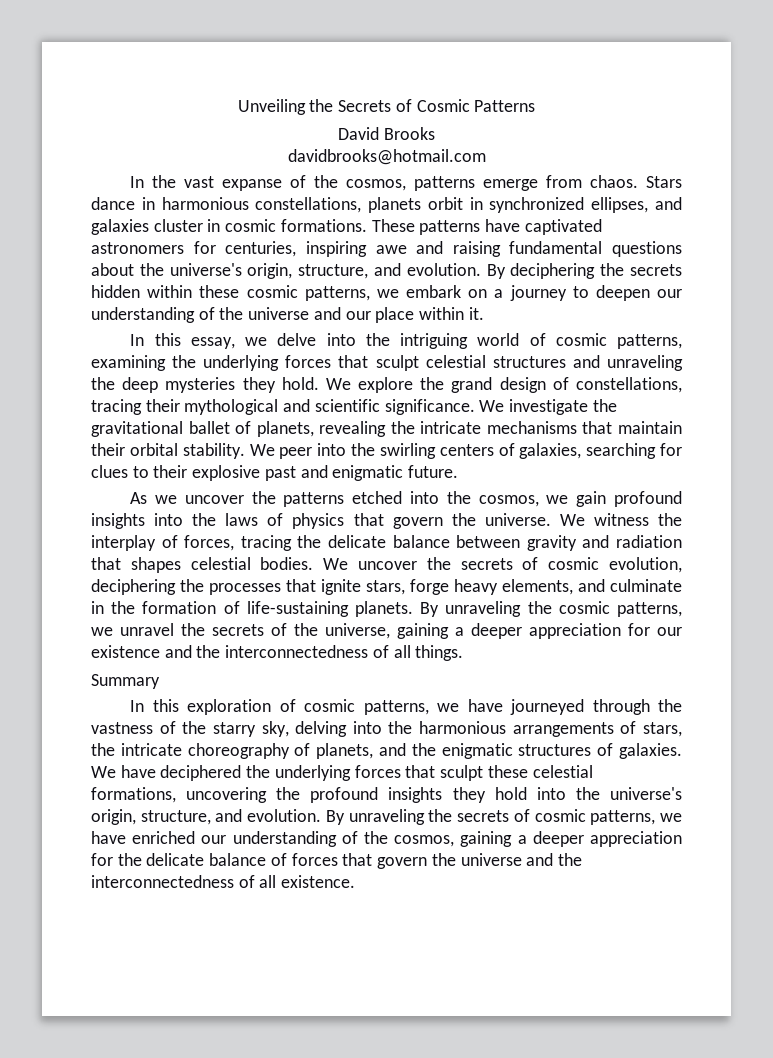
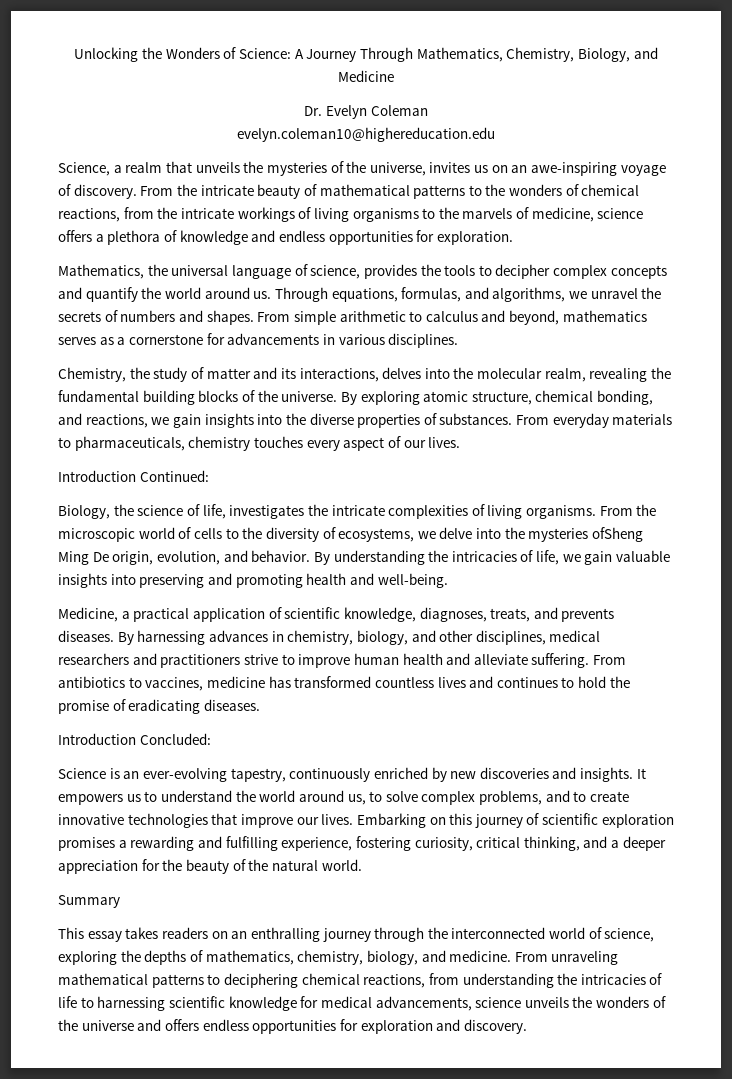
[237,99,536,115] [338,127,435,140] [287,149,486,165] [130,175,682,191] [91,197,682,213] [91,219,602,235] [91,241,682,257] [91,263,682,279] [91,285,683,301] [91,307,484,323] [130,333,683,349] [91,355,683,371] [91,377,682,393] [91,399,617,415] [91,421,682,437] [91,443,682,459] [91,465,459,481] [130,491,682,507] [91,513,682,529] [91,535,683,551] [91,557,683,573] [91,579,682,595] [91,601,682,617] Unveiling the Secrets of Cosmic Patterns // David Brooks // davidbrooks@hotmail.com // In the vast expanse of the cosmos, patterns emerge from chaos. Stars dance in harmonious constellations, planets orbit in synchronized ellipses, and galaxies cluster in cosmic formations. These patterns have captivated astronomers for centuries, inspiring awe and raising fundamental questions about the universe's origin, structure, and evolution. By deciphering the secrets hidden within these cosmic patterns, we embark on a journey to deepen our understanding of the universe and our place within it. // In this essay, we delve into the intriguing world of cosmic patterns, examining the underlying forces that sculpt celestial structures and unraveling the deep mysteries they hold. We explore the grand design of constellations, tracing their mythological and scientific significance. We investigate the gravitational ballet of planets, revealing the intricate mechanisms that maintain their orbital stability. We peer into the swirling centers of galaxies, searching for clues to their explosive past and enigmatic future. // As we uncover the patterns etched into the cosmos, we gain profound insights into the laws of physics that govern the universe. We witness the interplay of forces, tracing the delicate balance between gravity and radiation that shapes celestial bodies. We uncover the secrets of cosmic evolution, deciphering the processes that ignite stars, forge heavy elements, and culminate in the formation of life-sustaining planets. By unraveling the cosmic patterns, -> [74,47,658,62] [338,70,394,82] [304,105,428,119] [237,127,495,142] [58,161,666,176] [58,184,640,199] [58,207,644,222] [58,230,513,245] [58,264,667,279] [58,287,566,302] Unlocking the Wonders of Science: A Journey Through Mathematics, Chemistry, Biology, and Medicine // Dr. Evelyn Coleman // evelyn.coleman10@highereducation.edu // Science, a realm that unveils the mysteries of the universe, invites us on an awe-inspiring voyage of discovery. From the intricate beauty of mathematical patterns to the wonders of chemical reactions, from the intricate workings of living organisms to the marvels of medicine, science offers a plethora of knowledge and endless opportunities for exploration. // Mathematics, the universal language of science, provides the tools to decipher complex concepts and quantify the world around us. Through equations, formulas, and algorithms,
[294,623,682,639] [91,645,464,661] [91,674,160,689] [130,699,683,715] [91,721,682,737] [91,743,682,759] [91,765,593,781] [91,787,682,803] [91,809,683,825] [91,831,513,847] the universe, gaining a deeper appreciation for our existence and the interconnectedness of all things. // Summary // In this exploration of cosmic patterns, we have journeyed through the vastness of the starry sky, delving into the harmonious arrangements of stars, the intricate choreography of planets, and the enigmatic structures of galaxies. We have deciphered the underlying forces that sculpt these celestial formations, uncovering the profound insights they hold into the universe's origin, structure, and evolution. By unraveling the secrets of cosmic patterns, we have enriched our understanding of the cosmos, gaining -> [120,310,647,325] [58,333,459,348] [58,367,672,382] [58,390,654,405] [58,413,673,428] [58,436,461,451] [58,470,209,482] [58,504,657,519] [58,527,644,542] [58,550,671,565] [58,573,448,588] [58,607,615,622] [58,630,601,645] [58,653,627,668] [58,676,630,691] [58,699,260,714] [58,733,211,745] [58,767,646,782] [58,790,630,805] [58,813,674,828] [58,836,608,851] numbers and shapes. From simple arithmetic to calculus and beyond, mathematics serves as a cornerstone for advancements in various disciplines. // Chemistry, the study of matter and its interactions, delves into the molecular realm, revealing the fundamental building blocks of the universe. By exploring atomic structure, chemical bonding, and reactions, we gain insights into the diverse properties of substances. From everyday materials to pharmaceuticals, chemistry touches every aspect of our lives. // Introduction Continued: // Biology, the science of life, investigates the intricate complexities of living organisms. From the microscopic world of cells to the diversity of ecosystems, we delve into the mysteries ofSheng Ming De origin, evolution, and behavior. By understanding the intricacies of life, we gain valuable insights into preserving and promoting health and well-being. // Medicine, a practical application of scientific knowledge, diagnoses, treats, and prevents diseases. By harnessing advances in chemistry, biology, and other disciplines, medical researchers and practitioners strive to improve human health and alleviate suffering. From antibiotics to vaccines, medicine has transformed countless lives and continues to hold the promise of eradicating diseases. // Introduction Concluded: // Science is an ever-evolving tapestry, continuously enriched by new discoveries and insights. It empowers us to understand the world around us, to solve complex problems, and to create innovative technologies that improve our lives. Embarking on this journey of scientific exploration promises a rewarding and fulfilling experience, fostering curiosity, critical thinking, and
[146,853,582,869] [91,875,356,888] delicate balance of forces that govern the universe and the interconnectedness of all existence. -> [185,859,362,874] [58,895,120,908] [58,927,655,942] [58,950,619,965] [58,973,663,988] [58,996,666,1011] [58,1019,527,1034] beauty of the natural world. // Summary // This essay takes readers on an enthralling journey through the interconnected world of science, exploring the depths of mathematics, chemistry, biology, and medicine. From unraveling mathematical patterns to deciphering chemical reactions, from understanding the intricacies of life to harnessing scientific knowledge for medical advancements, science unveils the wonders of the universe and offers endless opportunities for exploration and discovery.

